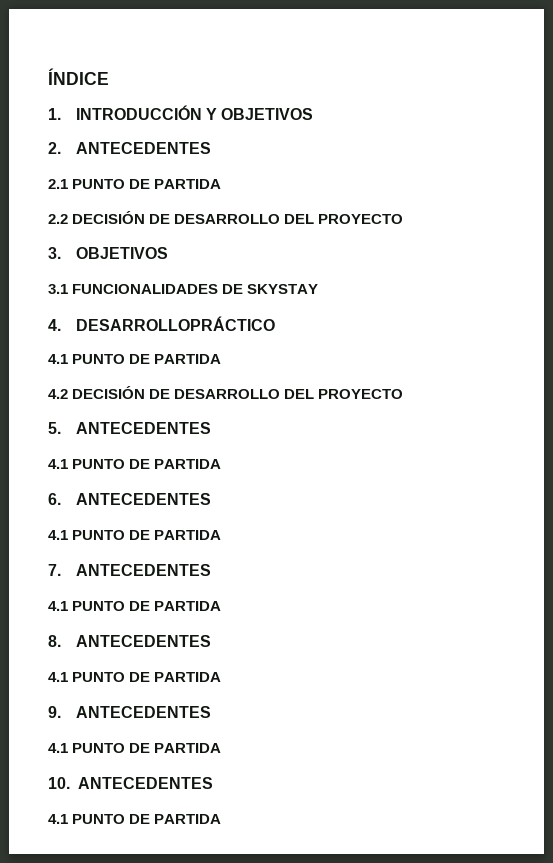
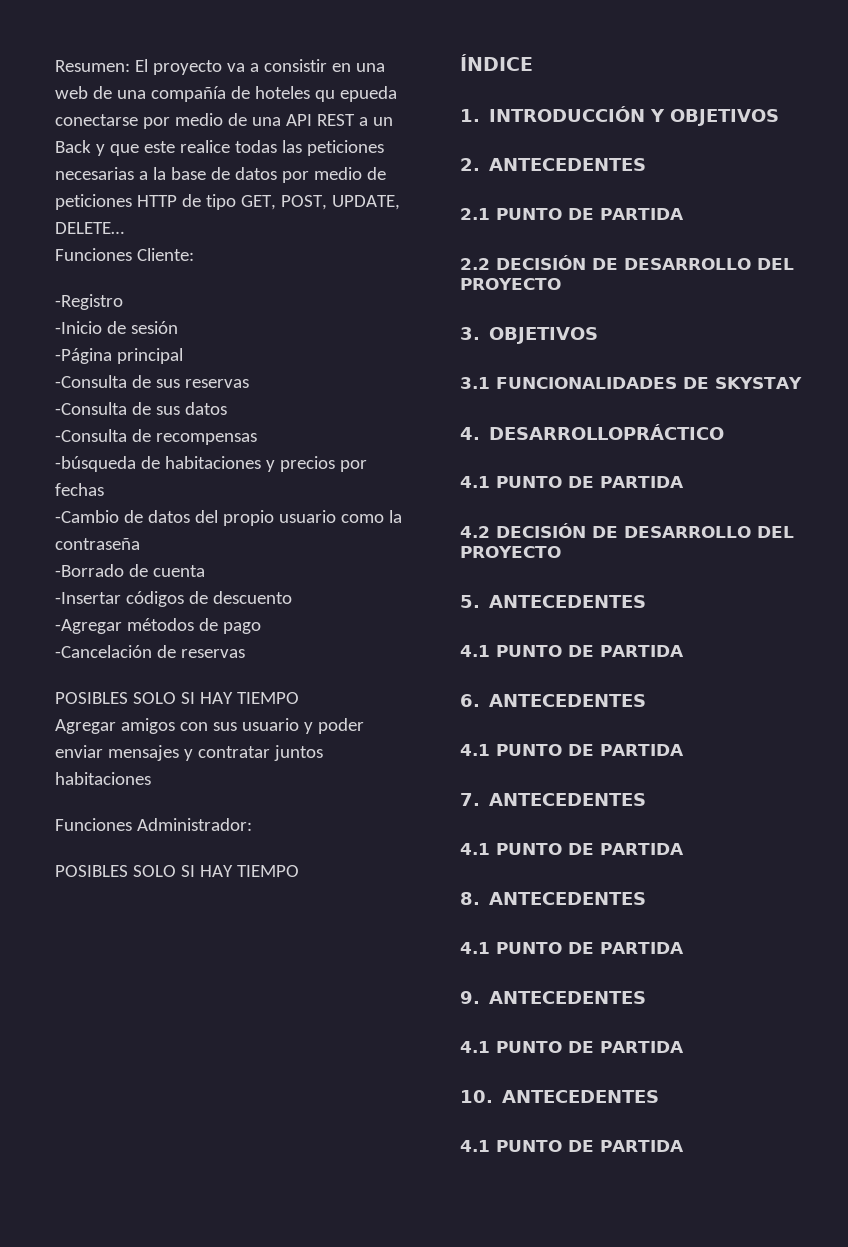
(48, 76) none -> [55,59,385,75] [55,86,397,102] [55,113,393,129] [55,140,384,156] [55,167,386,183] [55,194,400,210] [55,222,124,234] [55,248,194,261] [55,294,123,310] [55,321,178,334] [55,348,183,364] [55,375,249,388] [55,402,227,415] [55,429,257,445] [55,456,367,472] [55,483,104,496] [55,510,402,526] [55,538,140,550] [55,564,205,577] [55,591,292,607] [55,618,261,634] [55,645,245,658] [55,692,299,704] [55,718,364,734] [55,745,323,761] [55,772,151,785] [55,818,252,831] [55,865,299,877] Resumen: El proyecto va a consistir en una web de una compañía de hoteles qu epueda conectarse por medio de una API REST a un Back y que este realice todas las peticiones necesarias a la base de datos por medio de peticiones HTTP de tipo GET, POST, UPDATE, DELETE… // Funciones Cliente: // -Registro // -Inicio de sesión // -Página principal // -Consulta de sus reservas // -Consulta de sus datos // -Consulta de recompensas // -búsqueda de habitaciones y precios por fechas // -Cambio de datos del propio usuario como la contraseña // -Borrado de cuenta // -Insertar códigos de descuento // -Agregar métodos de pago // -Cancelación de reservas // POSIBLES SOLO SI HAY TIEMPO // Agregar amigos con sus usuario y poder enviar mensajes y contratar juntos habitaciones // Funciones Administrador: // POSIBLES SOLO SI HAY TIEMPO //

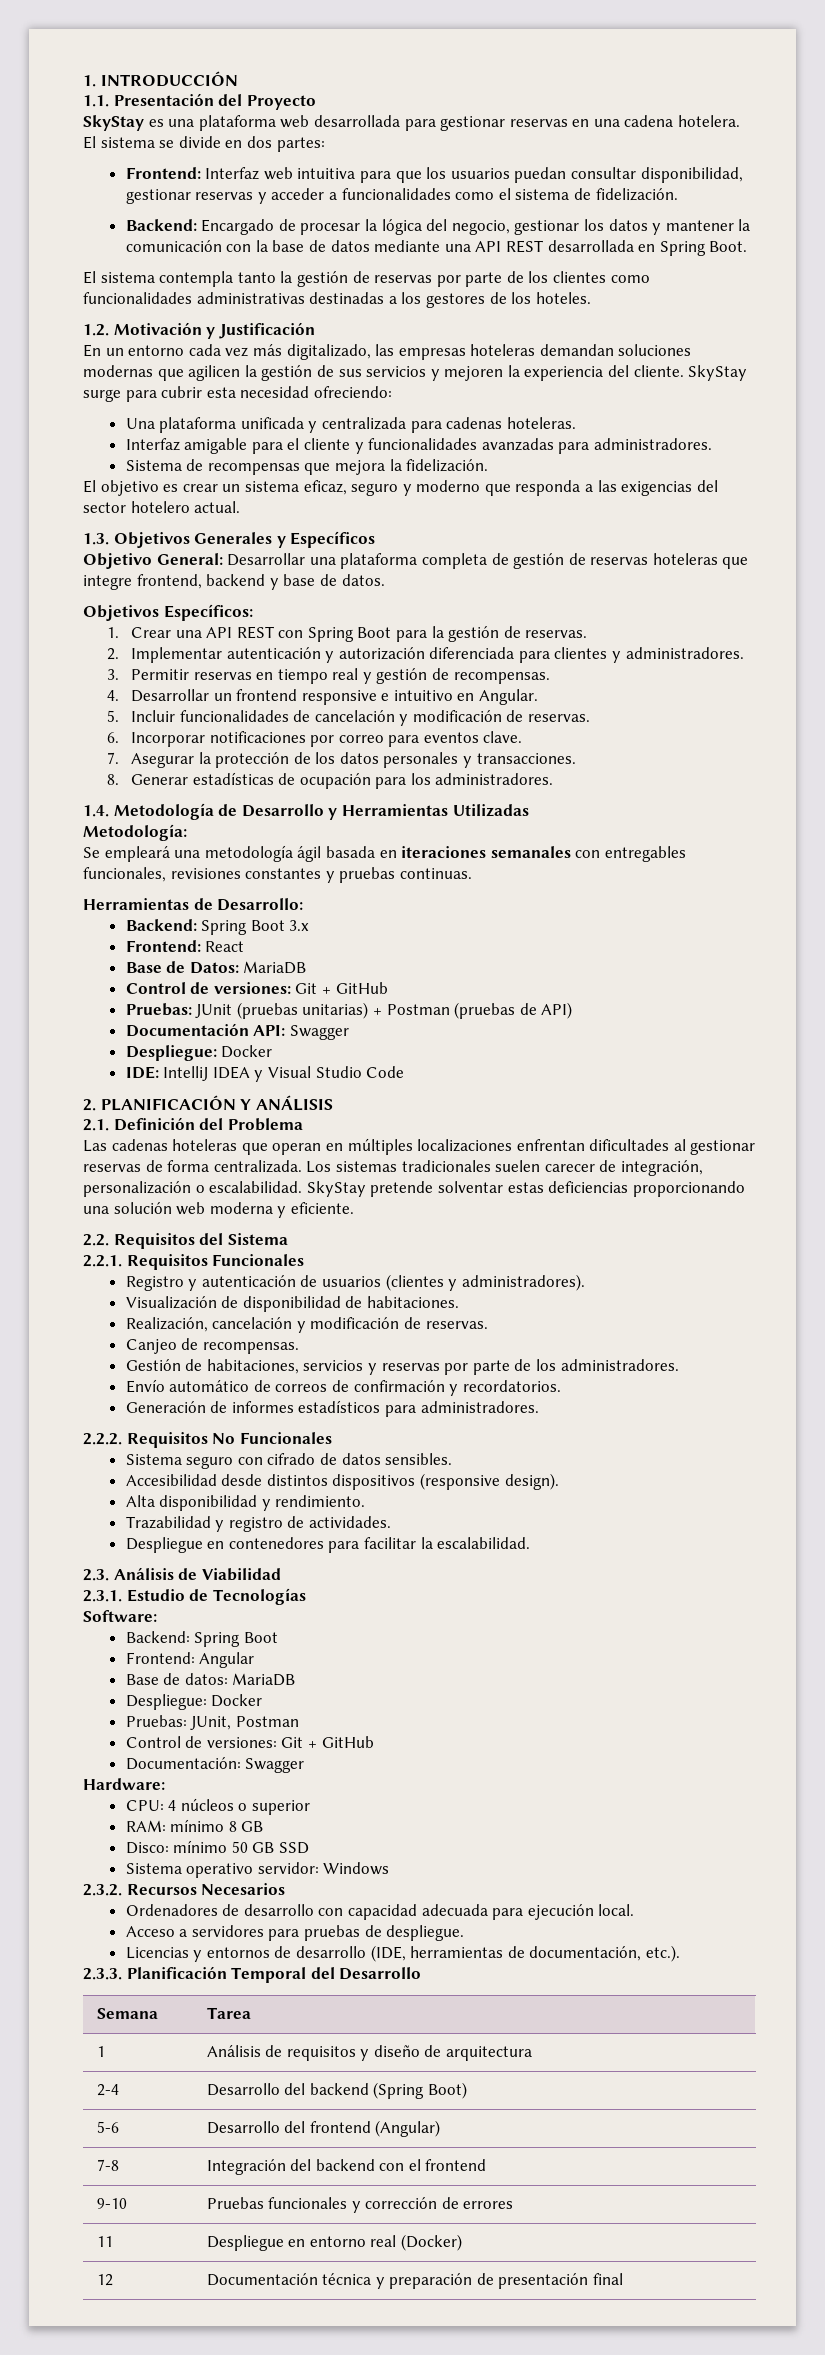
[55,59,385,75] [55,86,397,102] [55,113,393,129] [55,140,384,156] [55,167,386,183] [55,194,400,210] [55,222,124,234] [55,248,194,261] [55,294,123,310] [55,321,178,334] [55,348,183,364] [55,375,249,388] [55,402,227,415] [55,429,257,445] [55,456,367,472] [55,483,104,496] [55,510,402,526] [55,538,140,550] [55,564,205,577] [55,591,292,607] [55,618,261,634] [55,645,245,658] [55,692,299,704] [55,718,364,734] [55,745,323,761] [55,772,151,785] [55,818,252,831] [55,865,299,877] [460,54,533,71] [460,106,780,126] [460,158,647,171] [460,208,684,220] [460,255,794,270] [460,278,561,290] [460,327,599,344] [460,377,802,389] [460,424,725,440] [460,476,684,488] [460,523,794,538] [460,546,561,558] [460,595,647,608] [460,645,684,657] [460,694,647,707] [460,744,684,756] [460,793,647,806] [460,843,684,855] [460,892,647,905] [460,942,684,954] [460,991,647,1004] [460,1041,684,1053] [460,1090,660,1103] [460,1140,684,1152] Resumen: El proyecto va a consistir en una web de una compañía de hoteles qu epueda conectarse por medio de una API REST a un Back y que este realice todas las peticiones necesarias a la base de datos por medio de peticiones HTTP de tipo GET, POST, UPDATE, DELETE… // Funciones Cliente: // -Registro // -Inicio de sesión // -Página principal // -Consulta de sus reservas // -Consulta de sus datos // -Consulta de recompensas // -búsqueda de habitaciones y precios por fechas // -Cambio de datos del propio usuario como la contraseña // -Borrado de cuenta // -Insertar códigos de descuento // -Agregar métodos de pago // -Cancelación de reservas // POSIBLES SOLO SI HAY TIEMPO // Agregar amigos con sus usuario y poder enviar mensajes y contratar juntos habitaciones // Funciones Administrador: // POSIBLES SOLO SI HAY TIEMPO // ÍNDICE // 1. INTRODUCCIÓN Y OBJETIVOS // 2. ANTECEDENTES // 2.1 PUNTO DE PARTIDA // 2.2 DECISIÓN DE DESARROLLO DEL PROYECTO // 3. OBJETIVOS // 3.1 FUNCIONALIDADES DE SKYSTAY // 4. DESARROLLOPRÁCTICO // 4.1 PUNTO DE PARTIDA // 4.2 DECISIÓN DE DESARROLLO DEL PROYECTO // 5. ANTECEDENTES // 4.1 PUNTO DE PARTIDA // 6. ANTECEDENTES // 4.1 PUNTO DE PARTIDA // 7. ANTECEDENTES // 4.1 PUNTO DE PARTIDA // 8. ANTECEDENTES // 4.1 PUNTO DE PARTIDA // 9. ANTECEDENTES // 4.1 PUNTO DE PARTIDA // 10. ANTECEDENTES // 4.1 PUNTO DE PARTIDA -> [83,71,238,87] [83,93,316,110] [83,115,741,131] [83,136,325,152] [125,167,743,183] [125,188,678,204] [125,219,751,235] [125,240,748,256] [83,271,650,287] [83,292,591,308] [83,322,315,339] [83,344,692,360] [83,365,748,381] [83,386,392,402] [125,417,576,433] [125,438,712,454] [125,459,489,475] [83,480,718,496] [83,501,241,513] [83,531,376,548] [83,553,749,569] [83,574,385,590] [83,604,253,621] [106,626,588,642] [106,647,744,663] [106,668,550,684] [106,689,539,705] [106,710,591,726] [106,731,523,747] [106,752,576,768] [106,772,554,789] [83,803,529,820] [83,824,187,841] [83,845,686,862] [83,867,472,883] [83,898,304,911] [125,919,310,935] [125,940,245,952] [125,961,307,974] [125,982,388,994] [125,1002,573,1019] [125,1023,349,1040] [125,1045,273,1061] [125,1066,405,1082] [83,1095,333,1111] [83,1117,303,1131] [83,1138,756,1155] [83,1160,703,1176] [83,1181,745,1197] [83,1202,354,1218] [83,1233,288,1249] [83,1254,305,1270] [125,1274,585,1291] [125,1296,460,1312] [125,1317,488,1333] [125,1338,299,1354] [125,1359,679,1375] [125,1379,561,1396] [125,1400,539,1417] [83,1432,332,1448] [125,1453,453,1469] [125,1473,559,1490] [125,1495,366,1511] [125,1516,392,1532] [125,1537,531,1553] [83,1567,281,1581] [83,1588,306,1605] [83,1610,157,1622] [125,1631,278,1647] [125,1652,255,1668] [125,1673,296,1686] [125,1694,263,1710] [125,1715,299,1730] [125,1736,374,1748] [125,1757,305,1773] [83,1778,165,1790] [125,1798,311,1815] [125,1819,264,1832] [125,1840,310,1854] [125,1862,390,1878] [83,1883,286,1896] [125,1904,635,1920] [125,1925,465,1941] [125,1945,680,1962] [83,1966,422,1983] [96,2008,158,2019] [206,2007,251,2019] [96,2046,105,2057] [206,2045,533,2061] [96,2084,119,2096] [206,2082,467,2099] [96,2121,119,2133] [206,2120,441,2137] [96,2159,119,2171] [206,2159,487,2175] [96,2198,127,2209] [206,2197,514,2213] [96,2236,113,2247] [206,2234,462,2251] [96,2274,113,2286] [206,2273,624,2289] 1. INTRODUCCIÓN // 1.1. Presentación del Proyecto // SkyStay es una plataforma web desarrollada para gestionar reservas en una cadena hotelera. El sistema se divide en dos partes: // Frontend: Interfaz web intuitiva para que los usuarios puedan consultar disponibilidad, gestionar reservas y acceder a funcionalidades como el sistema de fidelización. // Backend: Encargado de procesar la lógica del negocio, gestionar los datos y mantener la comunicación con la base de datos mediante una API REST desarrollada en Spring Boot. // El sistema contempla tanto la gestión de reservas por parte de los clientes como funcionalidades administrativas destinadas a los gestores de los hoteles. // 1.2. Motivación y Justificación // En un entorno cada vez más digitalizado, las empresas hoteleras demandan soluciones modernas que agilicen la gestión de sus servicios y mejoren la experiencia del cliente. SkyStay surge para cubrir esta necesidad ofreciendo: // Una plataforma unificada y centralizada para cadenas hoteleras. // Interfaz amigable para el cliente y funcionalidades avanzadas para administradores. // Sistema de recompensas que mejora la fidelización. // El objetivo es crear un sistema eficaz, seguro y moderno que responda a las exigencias del sector hotelero actual. // 1.3. Objetivos Generales y Específicos // Objetivo General: Desarrollar una plataforma completa de gestión de reservas hoteleras que integre frontend, backend y base de datos. // Objetivos Específicos: // 1. Crear una API REST con Spring Boot para la gestión de reservas. // 2. Implementar autenticación y autorización diferenciada para clientes y administradores. // 3. Permitir reservas en tiempo real y gestión de recompensas. // 4. Desarrollar un frontend responsive e intuitivo en Angular. // 5. Incluir funcionalidades de cancelación y modificación de reservas. // 6. Incorporar notificaciones por correo para eventos clave. // 7. Asegurar la protección de los datos personales y transacciones. // 8. Generar estadísticas de ocupación para los administradores. // 1.4. Metodología de Desarrollo y Herramientas Utilizadas // Metodología: // Se empleará una metodología ágil basada en iteraciones semanales con entregables funcionales, revisiones constantes y pruebas continuas. // Herramientas de Desarrollo: // Backend: Spring Boot 3.x // Frontend: React // Base de Datos: MariaDB // Control de versiones: Git + GitHub // Pruebas: JUnit (pruebas unitarias) + Postman (pruebas de API) // Documentación API: Swagger // Despliegue: Docker // IDE: IntelliJ IDEA y Visual Studio Code // 2. PLANIFICACIÓN Y ANÁLISIS // 2.1. Definición del Problema // Las cadenas hoteleras que operan en múltiples localizaciones enfrentan dificultades al gestionar reservas de forma centralizada. Los sistemas tradicionales suelen carecer de integración, personalización o escalabilidad. SkyStay pretende solventar estas deficiencias proporcionando una solución web moderna y eficiente. // 2.2. Requisitos del Sistema // 2.2.1. Requisitos Funcionales // Registro y autenticación de usuarios (clientes y administradores). // Visualización de disponibilidad de habitaciones. // Realización, cancelación y modificación de reservas. // Canjeo de recompensas. // Gestión de habitaciones, servicios y reservas por parte de los administradores. // Envío automático de correos de confirmación y recordatorios. // Generación de informes estadísticos para administradores. // 2.2.2. Requisitos No Funcionales // Sistema seguro con cifrado de datos sensibles. // Accesibilidad desde distintos dispositivos (responsive design). // Alta disponibilidad y rendimiento. // Trazabilidad y registro de actividades. // Despliegue en contenedores para facilitar la escalabilidad. // 2.3. Análisis de Viabilidad // 2.3.1. Estudio de Tecnologías // Software: // Backend: Spring Boot // Frontend: Angular // Base de datos: MariaDB // Despliegue: Docker // Pruebas: JUnit, Postman // Control de versiones: Git + GitHub // Documentación: Swagger // Hardware: // CPU: 4 núcleos o superior // RAM: mínimo 8 GB // Disco: mínimo 50 GB SSD // Sistema operativo servidor: Windows // 2.3.2. Recursos Necesarios // Ordenadores de desarrollo con capacidad adecuada para ejecución local. // Acceso a servidores para pruebas de despliegue. // Licencias y entornos de desarrollo (IDE, herramientas de documentación, etc.). // 2.3.3. Planificación Temporal del Desarrollo // Semana | Tarea // 1 | Análisis de requisitos y diseño de arquitectura // 2-4 | Desarrollo del backend (Spring Boot) // 5-6 | Desarrollo del frontend (Angular) // 7-8 | Integración del backend con el frontend // 9-10 | Pruebas funcionales y corrección de errores // 11 | Despliegue en entorno real (Docker) // 12 | Documentación técnica y preparación de presentación final

